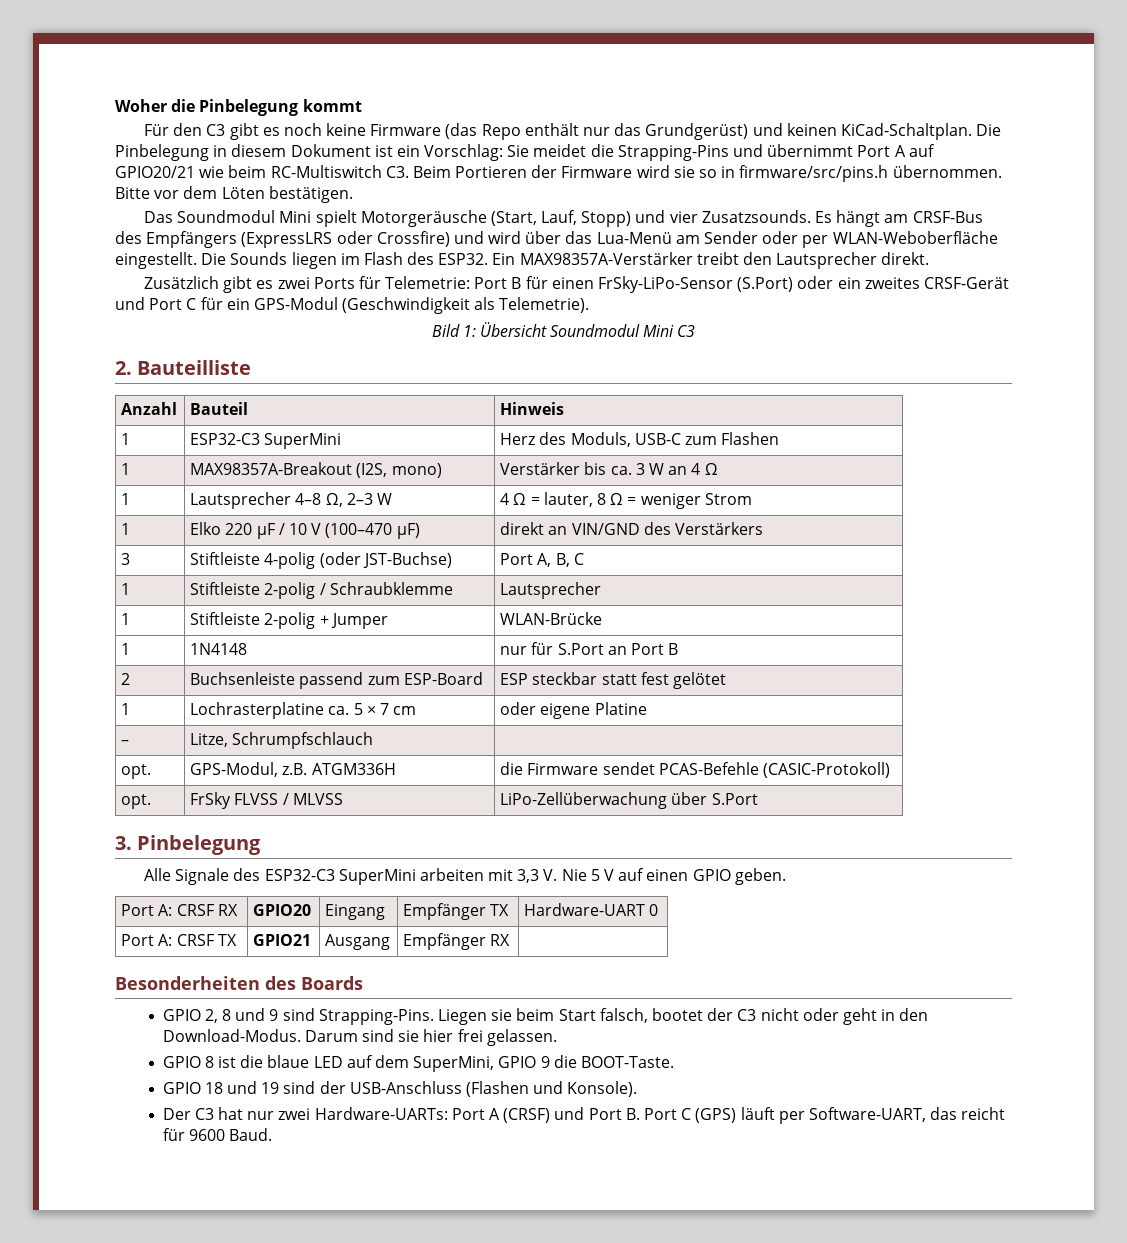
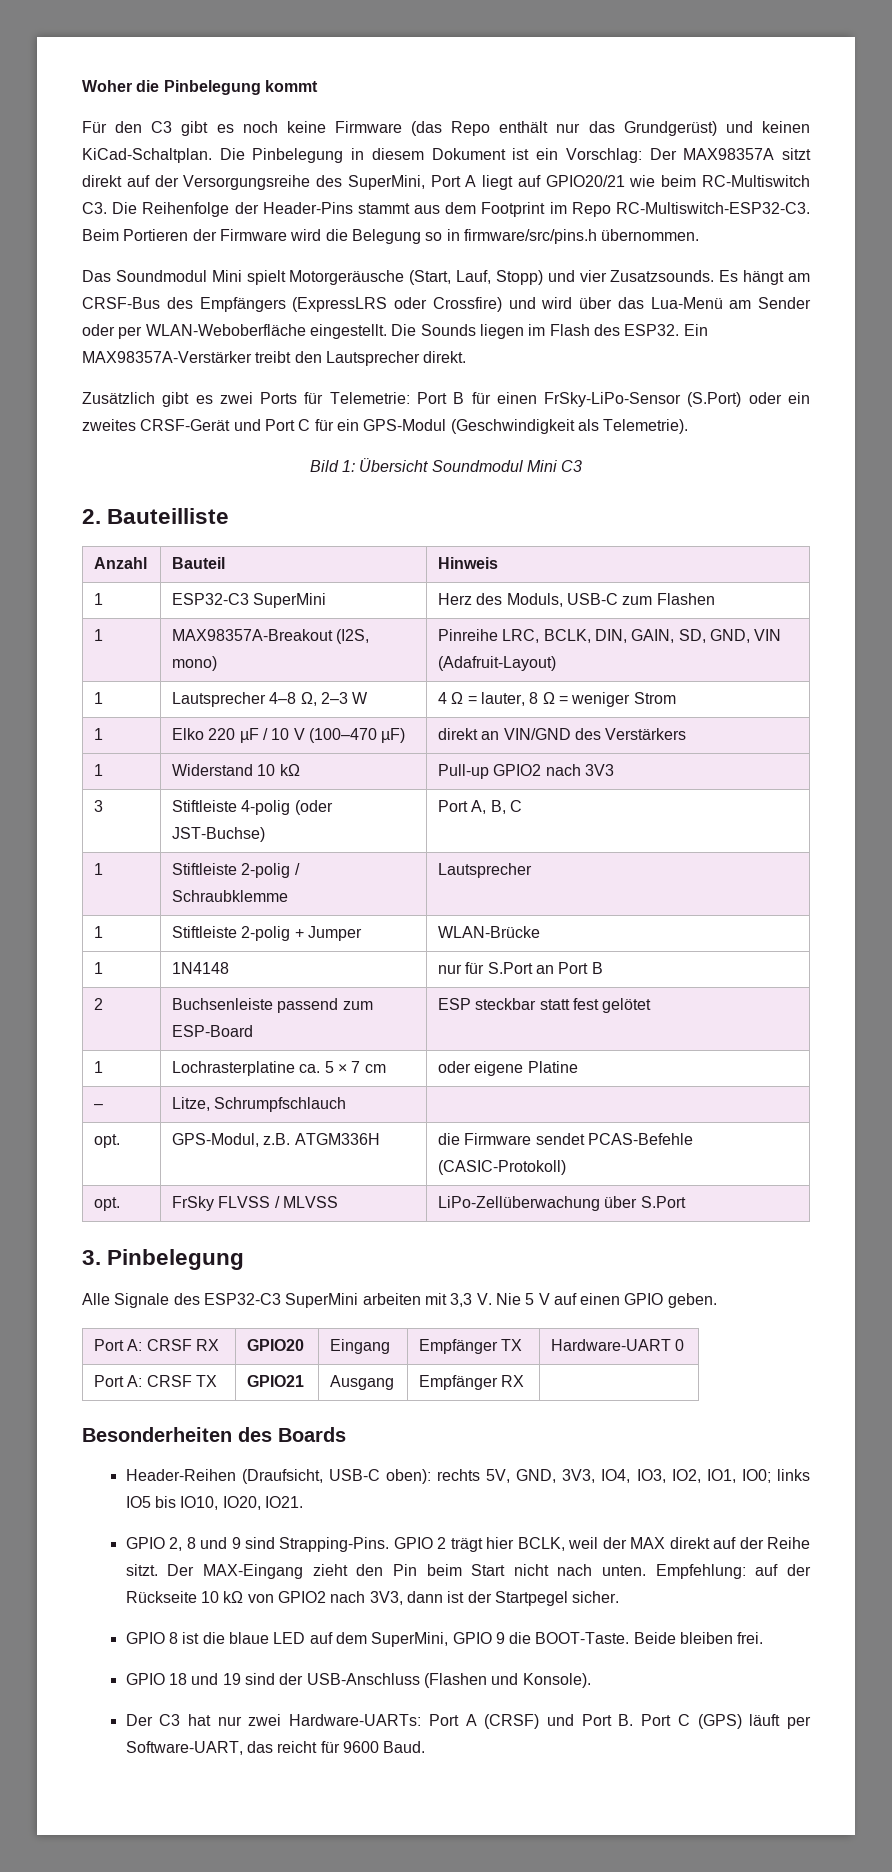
[507,144,906,161] Sie meidet die Strapping-Pins und übernimmt Port A -> [649,148,812,160] [82,175,514,190] Der MAX98357A sitzt direkt auf der Versorgungsreihe des SuperMini, Port A liegt
(409, 172) none -> [112,202,810,217] Die Reihenfolge der Header-Pins stammt aus dem Footprint im Repo RC-Multiswitch-ESP32-C3.
[673,166,695,178] sie -> [325,229,421,244] die Belegung
[115,186,353,203] Bitte vor dem Löten bestätigen. -> (700, 235) none
[500,462,718,475] Verstärker bis ca. 3 W an 4 Ω -> [438,629,782,643] [438,656,557,671] Pinreihe LRC, BCLK, DIN, GAIN, SD, GND, VIN (Adafruit-Layout)
(764, 528) none -> [94,764,104,776] [172,764,300,776] [438,764,615,779] // 1 | Widerstand 10 kΩ | Pull-up GPIO2 nach 3V3
(363, 983) none -> [125,1469,811,1484] [125,1496,303,1510] // Header-Reihen (Draufsicht, USB-C oben): rechts 5V, GND, 3V3, IO4, IO3, IO2, IO1, IO0; links IO5 bis IO10, IO20, IO21.
[438,1008,929,1025] [162,1029,557,1046] Liegen sie beim Start falsch, bootet der C3 nicht oder geht in den Download-Modus. Darum sind sie hier frei gelassen. -> [393,1537,810,1552] [125,1564,812,1579] [125,1591,620,1606] GPIO 2 trägt hier BCLK, weil der MAX direkt auf der Reihe sitzt. Der MAX-Eingang zieht den Pin beim Start nicht nach unten. Empfehlung: auf der Rückseite 10 kΩ von GPIO2 nach 3V3, dann ist der Startpegel sicher.
(674, 1062) none -> [633,1632,764,1644] Beide bleiben frei.

